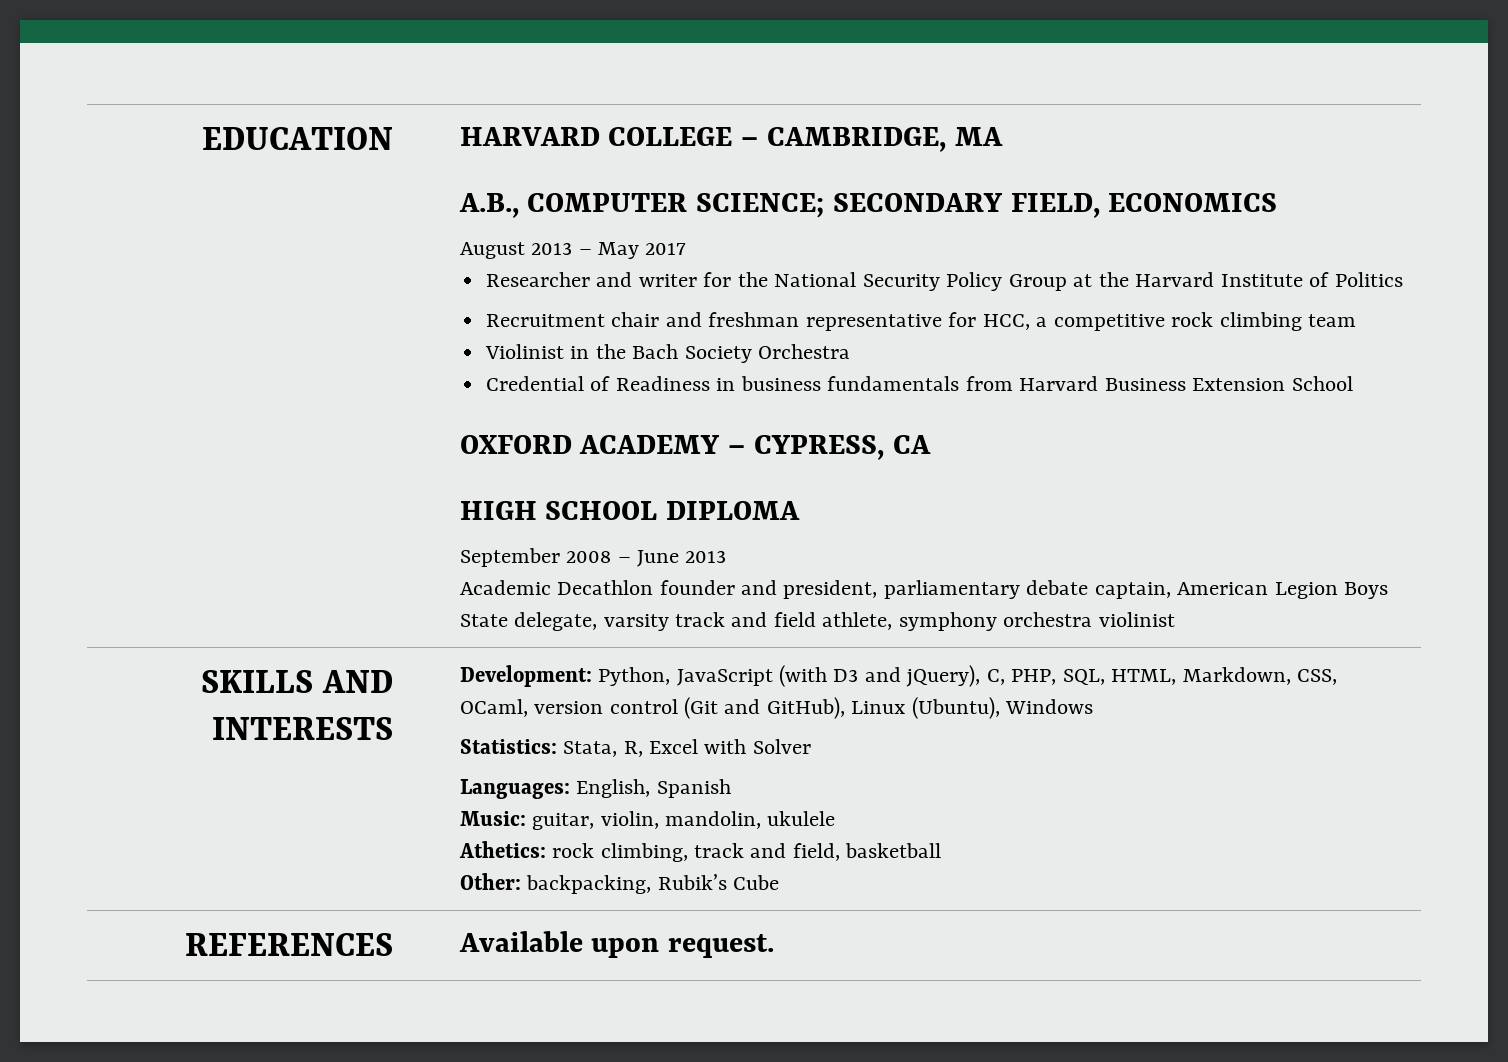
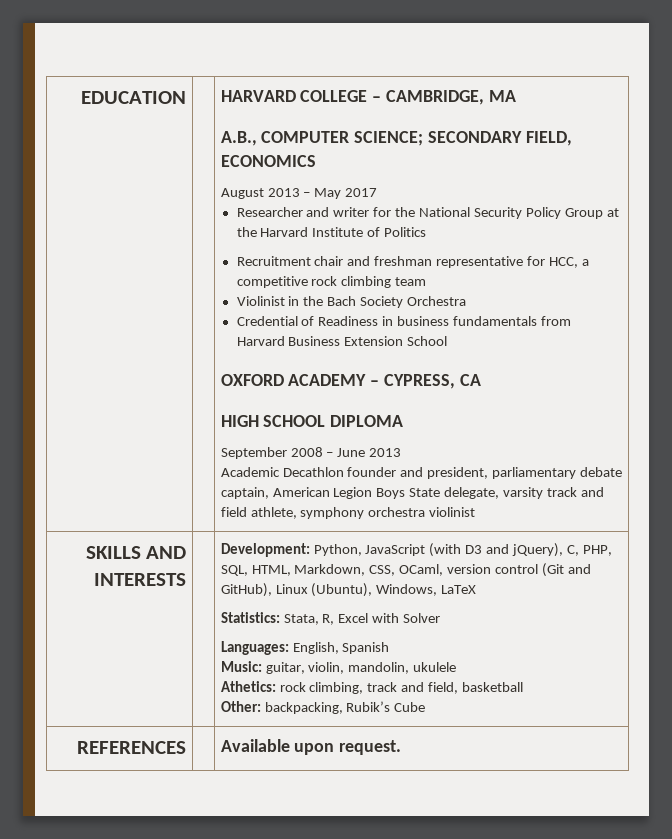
[1005,699,1094,714] Windows -> [376,584,477,596] Windows, LaTeX

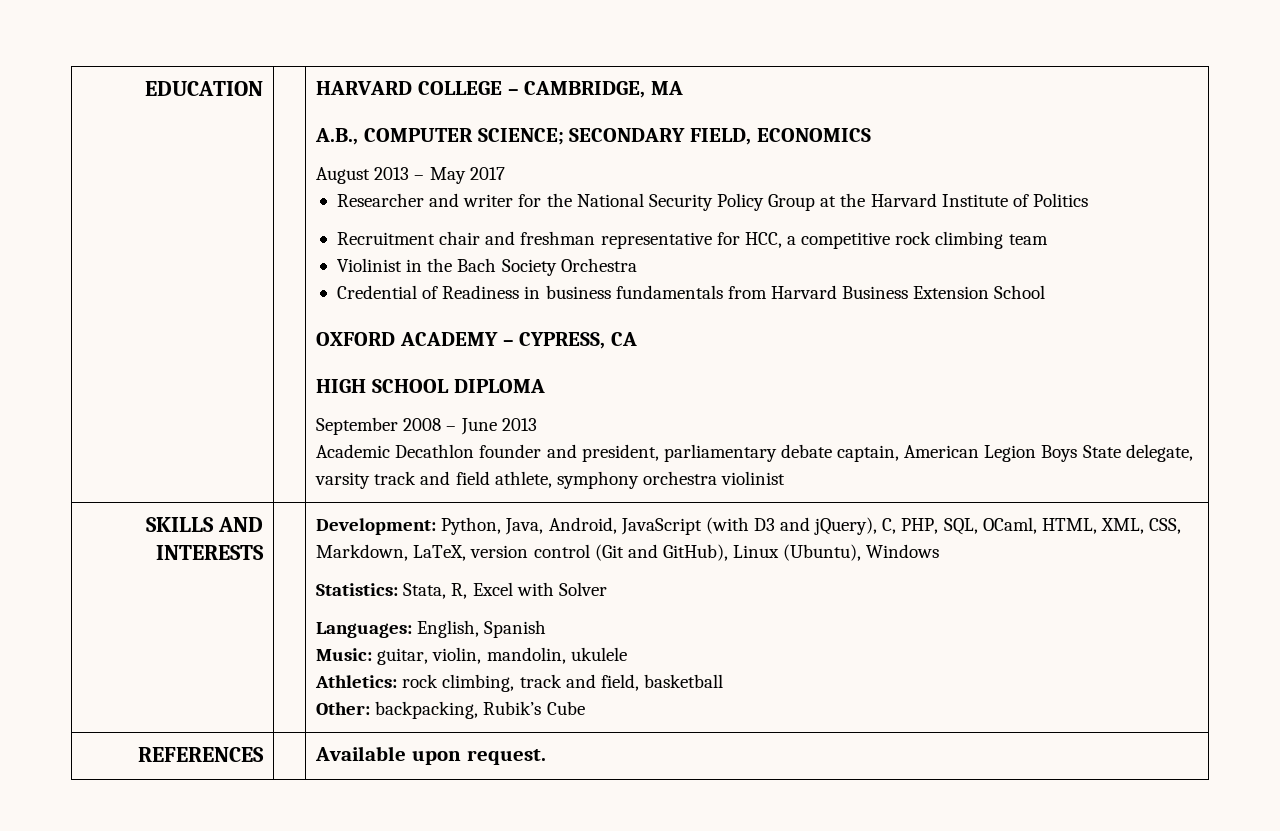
(362, 550) none -> [505,517,617,535] Java, Android,
[251,564,444,576] HTML, Markdown, CSS, OCaml, -> [982,517,1182,534] [316,544,467,561] OCaml, HTML, XML, CSS, Markdown, LaTeX,
[376,584,477,596] Windows, LaTeX -> [866,544,940,558] Windows
[220,681,276,692] Athetics: -> [315,675,398,688] Athletics:

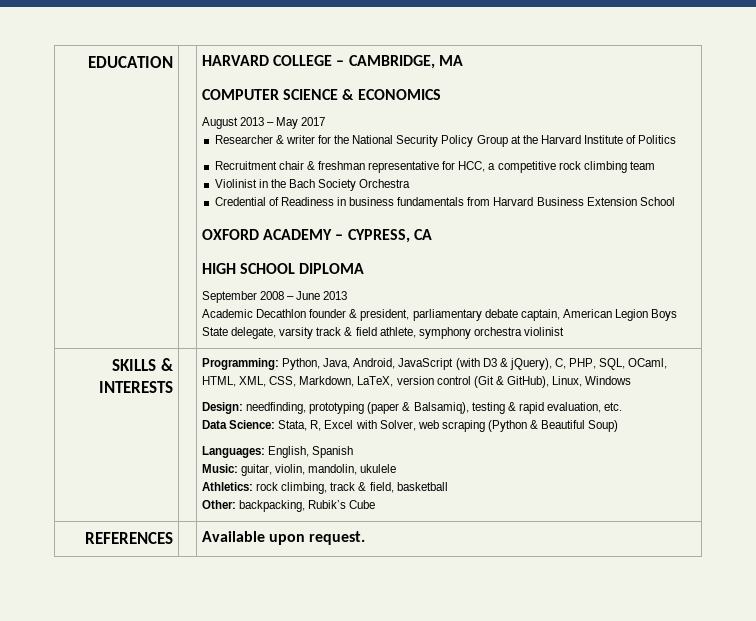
[315,128,751,145] A.B., COMPUTER SCIENCE; SECONDARY FIELD, -> [202,89,355,100] COMPUTER SCIENCE &
[429,193,460,207] and -> [275,135,284,144] &
[485,231,516,245] and -> [306,161,315,170] &
[546,444,577,458] and -> [349,309,358,318] &
[420,471,451,485] and -> [344,327,353,336] &
[217,517,263,532] AND -> [160,358,174,371] &
[316,518,437,535] Development: -> [202,358,280,370] Programming:
[780,517,811,531] and -> [499,358,508,367] &
[627,544,940,561] [316,582,607,599] and GitHub), Linux (Ubuntu), Windows // Statistics: Stata, R, Excel with Solver -> [495,376,632,388] [202,402,623,414] [202,420,619,432] & GitHub), Linux, Windows // Design: needfinding, prototyping (paper & Balsamiq), testing & rapid evaluation, etc. // Data Science: Stata, R, Excel with Solver, web scraping (Python & Beautiful Soup)
[565,674,596,688] and -> [358,482,367,491] &

